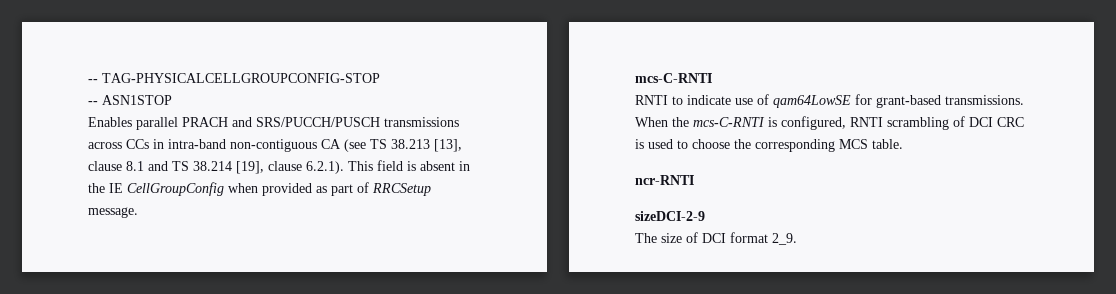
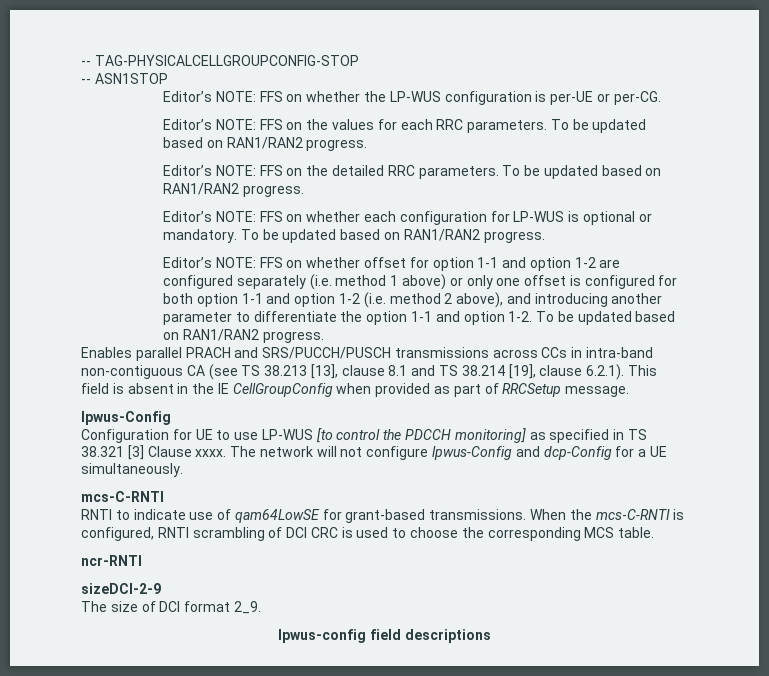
(172, 100) none -> [163,91,661,105] [163,119,647,133] [163,137,368,151] [163,165,662,179] [163,183,304,197] [163,211,652,225] [163,229,545,243] [163,257,621,271] [163,274,678,290] [163,292,663,308] [163,311,676,325] [163,329,324,343] // Editor’s NOTE: FFS on whether the LP-WUS configuration is per-UE or per-CG. // Editor’s NOTE: FFS on the values for each RRC parameters. To be updated based on RAN1/RAN2 progress. // Editor’s NOTE: FFS on the detailed RRC parameters. To be updated based on RAN1/RAN2 progress. // Editor’s NOTE: FFS on whether each configuration for LP-WUS is optional or mandatory. To be updated based on RAN1/RAN2 progress. // Editor’s NOTE: FFS on whether offset for option 1-1 and option 1-2 are configured separately (i.e. method 1 above) or only one offset is configured for both option 1-1 and option 1-2 (i.e. method 2 above), and introducing another parameter to differentiate the option 1-1 and option 1-2. To be updated based on RAN1/RAN2 progress.
(138, 212) none -> [81,411,171,425] [81,428,647,443] [81,445,667,460] [81,463,183,477] // lpwus-Config // Configuration for UE to use LP-WUS [to control the PDCCH monitoring] as specified in TS 38.321 [3] Clause xxxx. The network will not configure lpwus-Config and dcp-Config for a UE simultaneously.
(797, 239) none -> [278,629,491,643] // lpwus-config field descriptions

